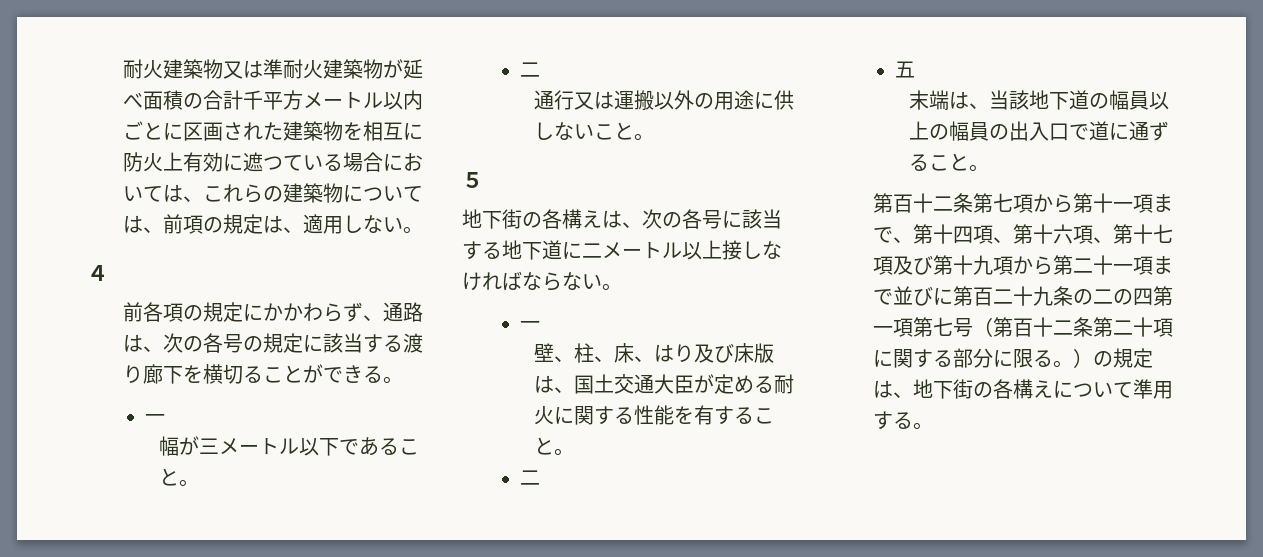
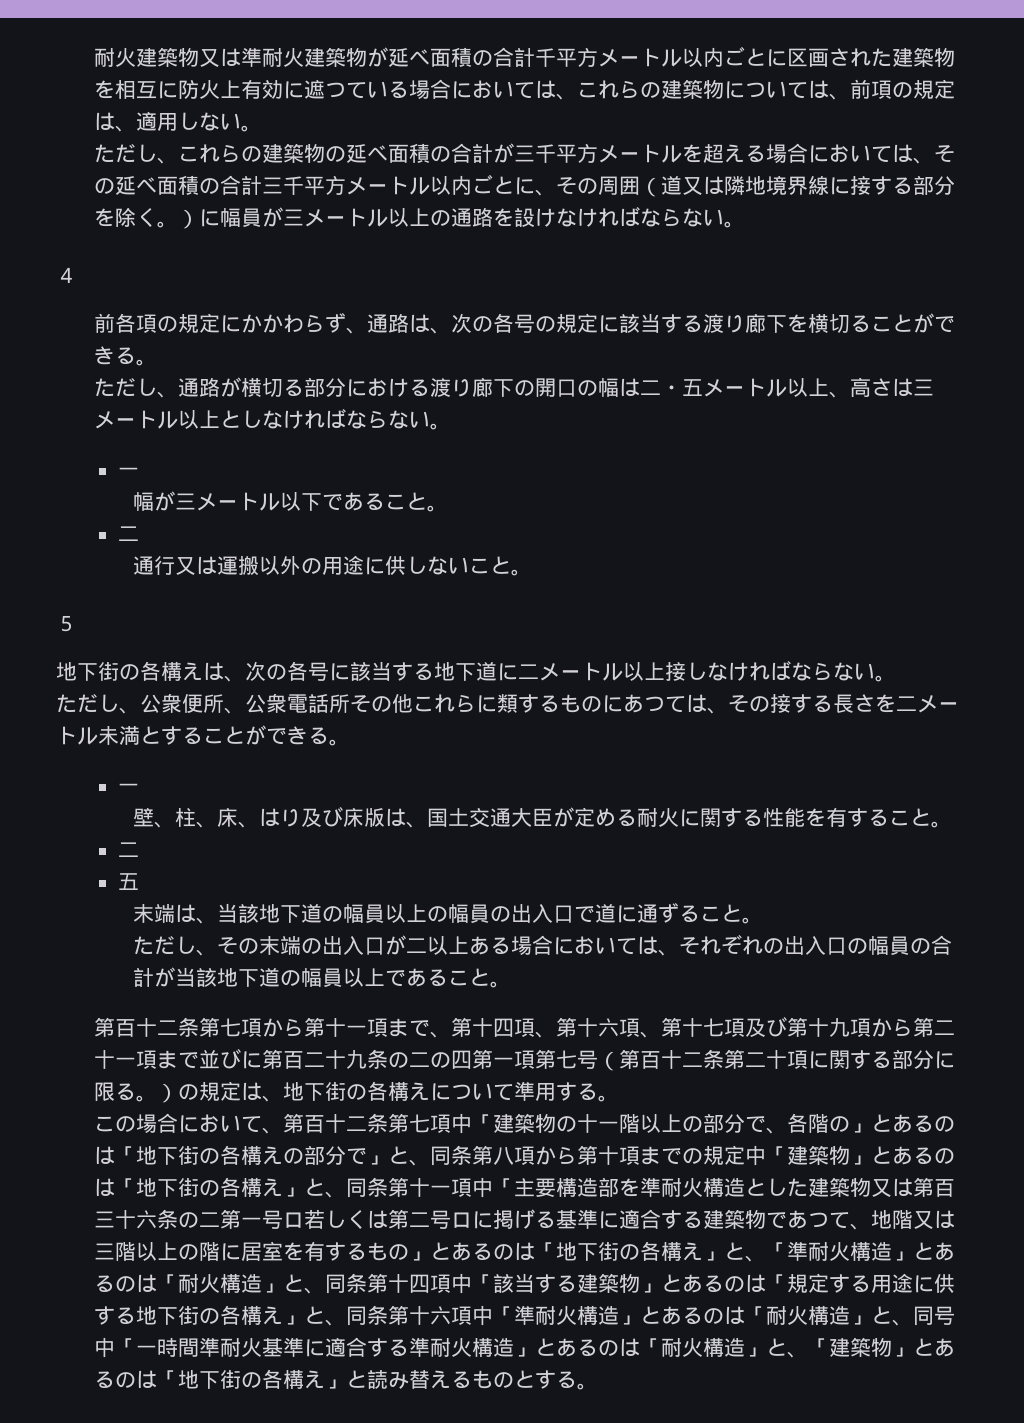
(423, 230) none -> [94,143,956,164] [94,174,956,197] [94,207,746,229] // ただし、これらの建築物の延べ面積の合計が三千平方メートルを超える場合においては、その延べ面積の合計三千平方メートル以内ごとに、その周囲（道又は隣地境界線に接する部分を除く。）に幅員が三メートル以上の通路を設けなければならない。
(403, 380) none -> [94,377,935,398] [94,409,452,430] // ただし、通路が横切る部分における渡り廊下の開口の幅は二・五メートル以上、高さは三メートル以上としなければならない。
(622, 287) none -> [56,693,959,714] [56,725,350,746] // ただし、公衆便所、公衆電話所その他これらに類するものにあつては、その接する長さを二メートル未満とすることができる。
(989, 168) none -> [132,934,952,956] [132,967,511,988] // ただし、その末端の出入口が二以上ある場合においては、それぞれの出入口の幅員の合計が当該地下道の幅員以上であること。
(933, 426) none -> [94,1113,956,1134] [94,1145,956,1166] [94,1177,956,1198] [94,1209,956,1230] [94,1241,956,1262] [94,1273,956,1294] [94,1305,956,1326] [94,1337,956,1358] [94,1369,599,1390] // この場合において、第百十二条第七項中「建築物の十一階以上の部分で、各階の」とあるのは「地下街の各構えの部分で」と、同条第八項から第十項までの規定中「建築物」とあるのは「地下街の各構え」と、同条第十一項中「主要構造部を準耐火構造とした建築物又は第百三十六条の二第一号ロ若しくは第二号ロに掲げる基準に適合する建築物であつて、地階又は三階以上の階に居室を有するもの」とあるのは「地下街の各構え」と、「準耐火構造」とあるのは「耐火構造」と、同条第十四項中「該当する建築物」とあるのは「規定する用途に供する地下街の各構え」と、同条第十六項中「準耐火構造」とあるのは「耐火構造」と、同号中「一時間準耐火基準に適合する準耐火構造」とあるのは「耐火構造」と、「建築物」とあるのは「地下街の各構え」と読み替えるものとする。

